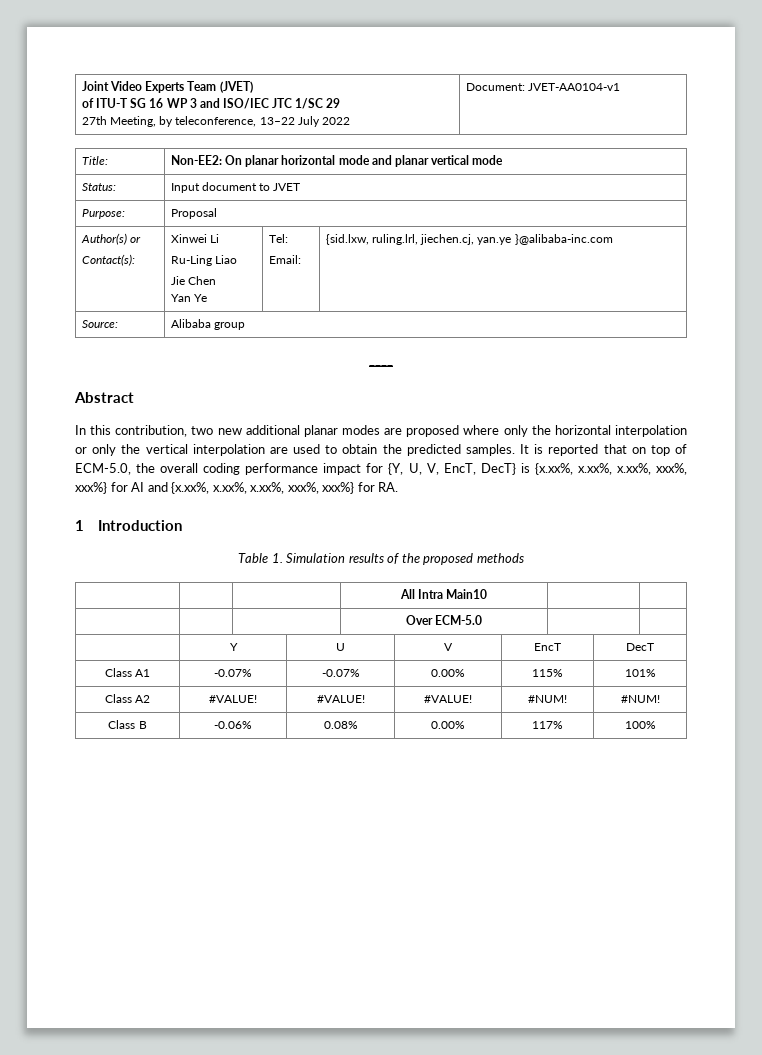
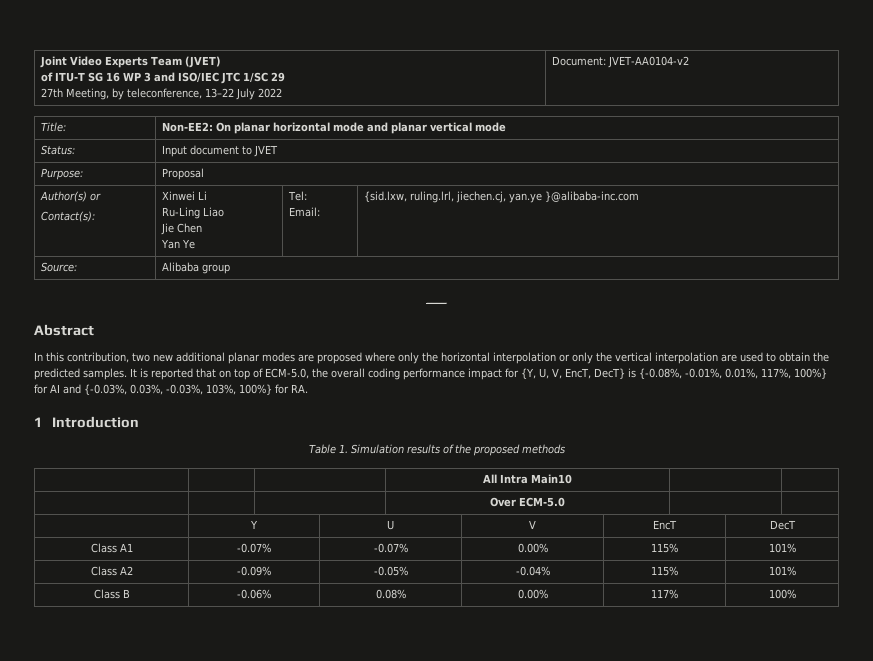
[528,83,621,91] JVET-AA0104-v1 -> [607,56,689,68] JVET-AA0104-v2
[534,463,687,475] [75,482,355,494] {x.xx%, x.xx%, x.xx%, xxx%, xxx%} for AI and {x.xx%, x.xx%, x.xx%, xxx%, xxx%} -> [639,368,827,379] [34,384,272,395] {-0.08%, -0.01%, 0.01%, 117%, 100%} for AI and {-0.03%, 0.03%, -0.03%, 103%, 100%}
[209,695,257,703] [316,695,365,703] [424,695,472,703] [528,695,567,703] [620,695,660,703] #VALUE! | #VALUE! | #VALUE! | #NUM! | #NUM! -> [237,566,271,576] [373,566,408,576] [515,566,550,576] [651,566,678,576] [768,566,796,576] -0.09% | -0.05% | -0.04% | 115% | 101%

